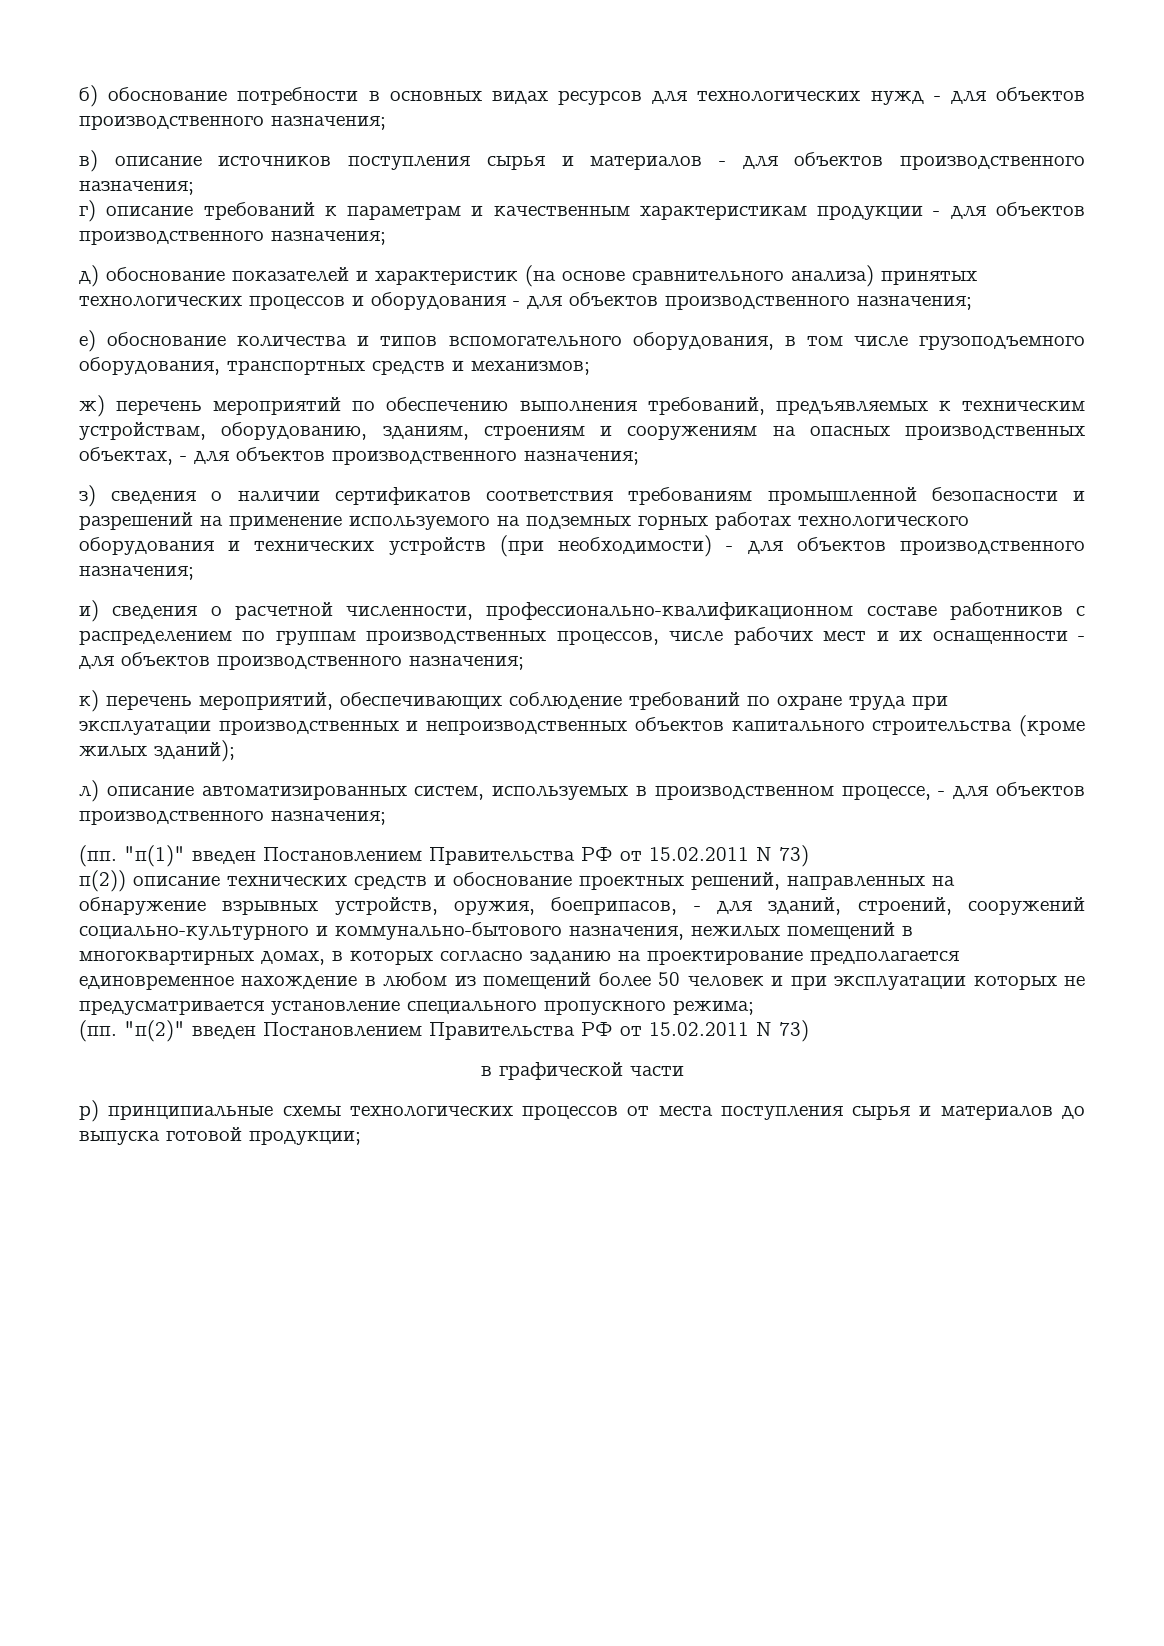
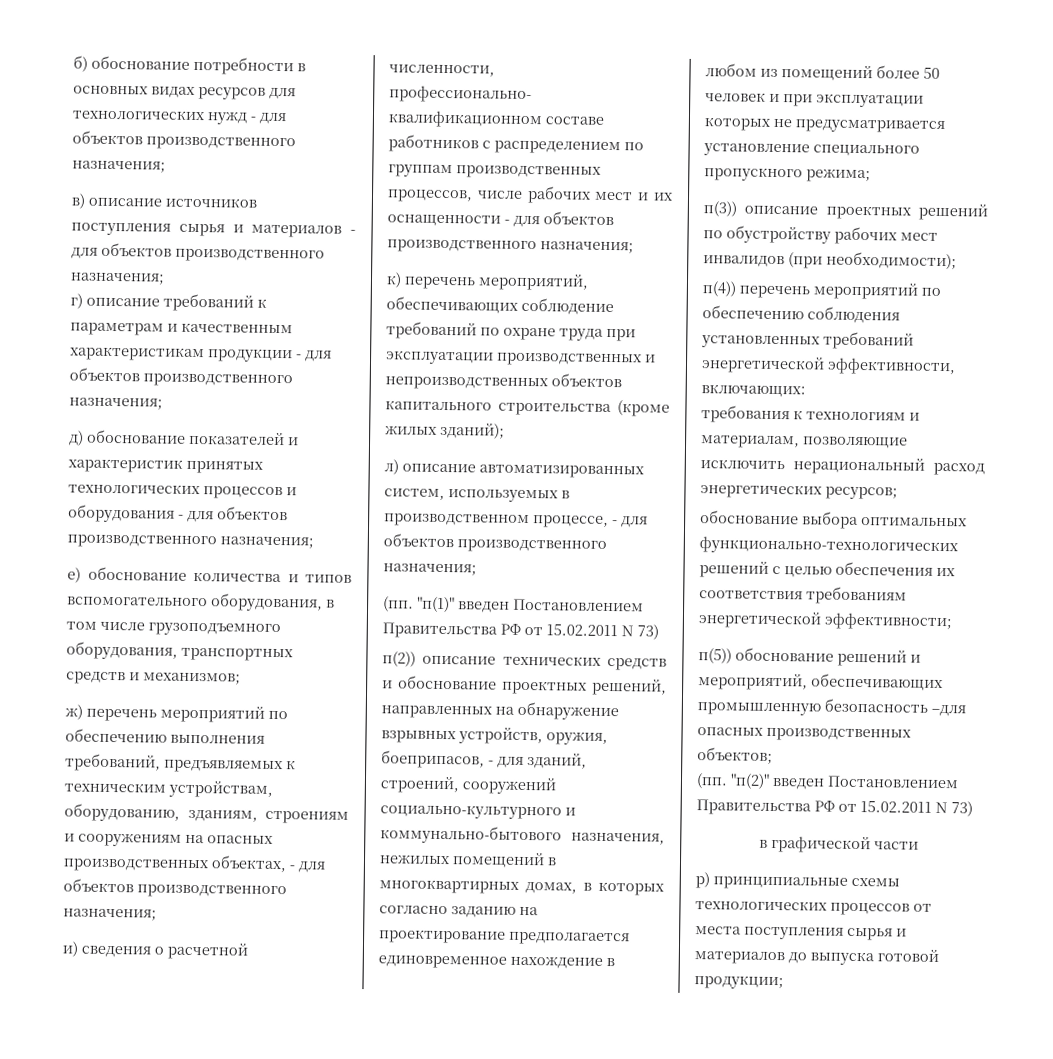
[525,265,874,287] (на основе сравнительного анализа) -> (183, 465) none
[79,485,1085,507] [79,512,969,530] [79,535,1085,557] [79,566,194,580] // з) сведения о наличии сертификатов соответствия требованиям промышленной безопасности и разрешений на применение используемого на подземных горных работах технологического оборудования и технических устройств (при необходимости) - для объектов производственного назначения; -> (157, 914) none
(754, 1007) none -> [703,201,988,221] [703,225,938,245] [703,251,957,270] [702,281,941,300] [702,305,900,324] [701,331,914,350] [701,356,956,376] [701,384,806,398] [701,405,920,424] [701,435,908,449] [700,457,985,476] [700,484,898,500] [700,510,968,529] [699,536,959,556] [699,561,956,578] [699,586,907,605] [698,611,953,631] [698,647,921,667] [698,673,944,692] [697,698,966,717] [697,727,912,742] [697,747,773,764] // п(3)) описание проектных решений по обустройству рабочих мест инвалидов (при необходимости); // п(4)) перечень мероприятий по обеспечению соблюдения установленных требований энергетической эффективности, включающих: // требования к технологиям и материалам, позволяющие исключить нерациональный расход энергетических ресурсов; // обоснование выбора оптимальных функционально-технологических решений с целью обеспечения их соответствия требованиям энергетической эффективности; // п(5)) обоснование решений и мероприятий, обеспечивающих промышленную безопасность –для опасных производственных объектов;

